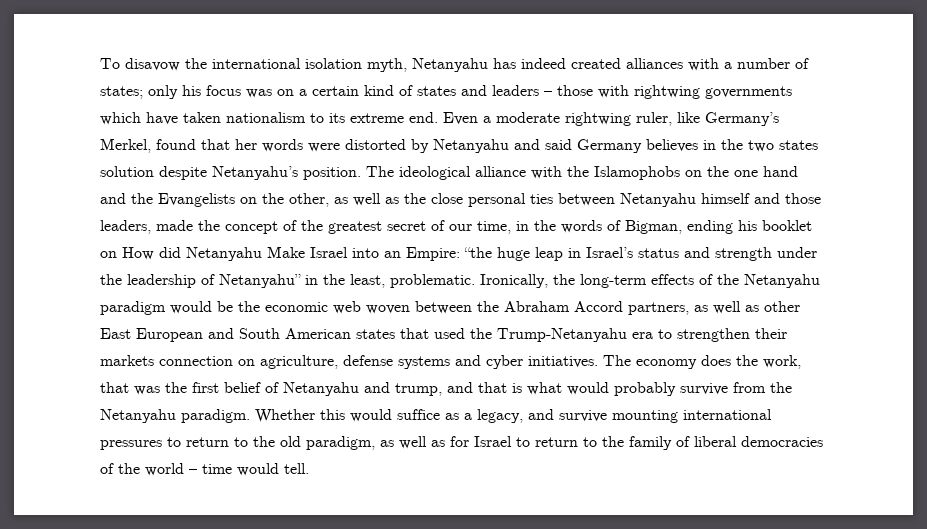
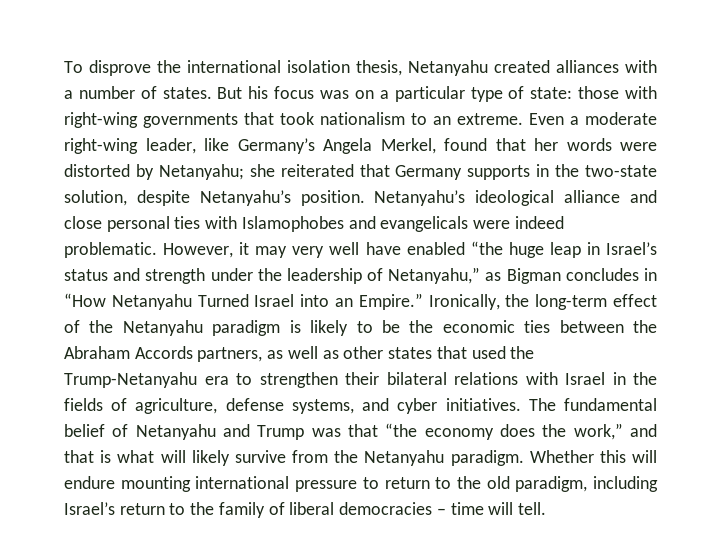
[125,58,180,71] disavow -> [89,60,151,76] disprove
[367,58,566,72] myth, Netanyahu has indeed -> [356,60,488,76] thesis, Netanyahu
[100,85,178,99] states; only -> [162,87,243,99] states. But
[312,85,792,99] [100,112,438,125] certain kind of states and leaders – those with rightwing governments which have taken nationalism to its extreme end. -> [394,86,658,102] [64,112,523,128] particular type of state: those with right-wing governments that took nationalism to an extreme.
[565,112,672,126] rightwing ruler, -> [64,138,196,154] right-wing leader,
(779, 119) none -> [323,138,372,154] Angela
[433,139,818,153] [100,166,154,177] Netanyahu and said Germany believes in the two states solution -> [158,164,657,180] [64,190,127,206] Netanyahu; she reiterated that Germany supports in the two-state solution,
[366,166,394,177] The -> [374,190,466,206] Netanyahu’s
[531,166,798,180] [100,193,821,207] [100,220,812,234] [100,246,460,261] with the Islamophobs on the one hand and the Evangelists on the other, as well as the close personal ties between Netanyahu himself and those leaders, made the concept of the greatest secret of our time, in the words of Bigman, ending his booklet on How did Netanyahu Make Israel into an Empire: -> [630,190,658,203] [64,216,564,232] [64,242,465,258] and close personal ties with Islamophobes and evangelicals were indeed problematic. However, it may very well have enabled
[219,274,475,288] Netanyahu” in the least, problematic. -> [388,267,657,284] [64,293,423,310] Netanyahu,” as Bigman concludes in “How Netanyahu Turned Israel into an Empire.”
[651,274,694,285] effects -> [613,294,657,307] effect
[170,301,212,314] would -> [289,320,373,336] is likely to
[333,301,410,314] web woven -> [524,320,551,333] ties
[574,301,623,312] Accord -> [134,346,193,359] Accords
[100,328,351,342] East European and South American -> (384, 352) none
[100,355,255,366] markets connection on -> [386,372,657,385] [64,398,128,411] bilateral relations with Israel in the fields of
[398,356,450,369] systems -> [291,399,354,414] systems,
[636,355,801,369] [100,382,442,396] economy does the work, that was the first belief of Netanyahu and trump, -> [564,398,657,411] [64,423,623,440] fundamental belief of Netanyahu and Trump was that “the economy does the work,”
[567,382,676,396] would probably -> [160,450,230,466] will likely
[350,409,607,423] would suffice as a legacy, and survive -> [632,450,657,463] [64,476,115,489] will endure
[100,440,162,450] pressures -> [295,480,358,492] pressure
[380,436,530,449] as well as for Israel to -> [593,476,658,492] [64,502,115,515] including Israel’s
[100,463,184,476] of the world -> (433, 508) none
[237,463,279,476] would -> [488,502,514,515] will

